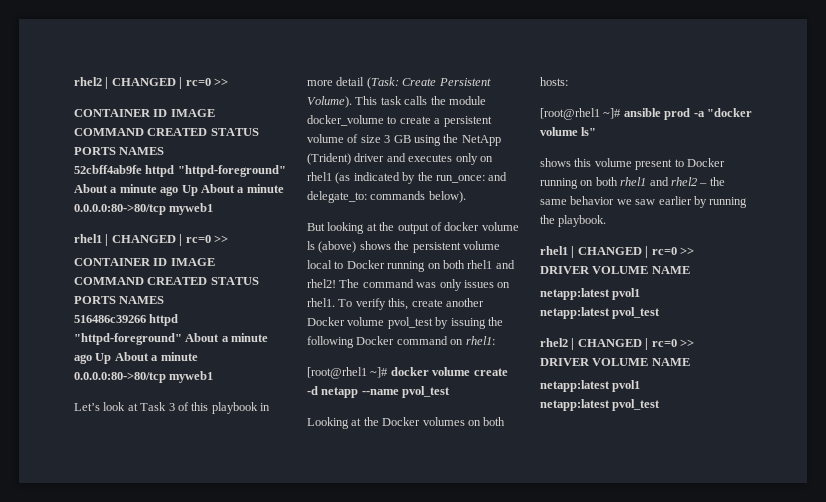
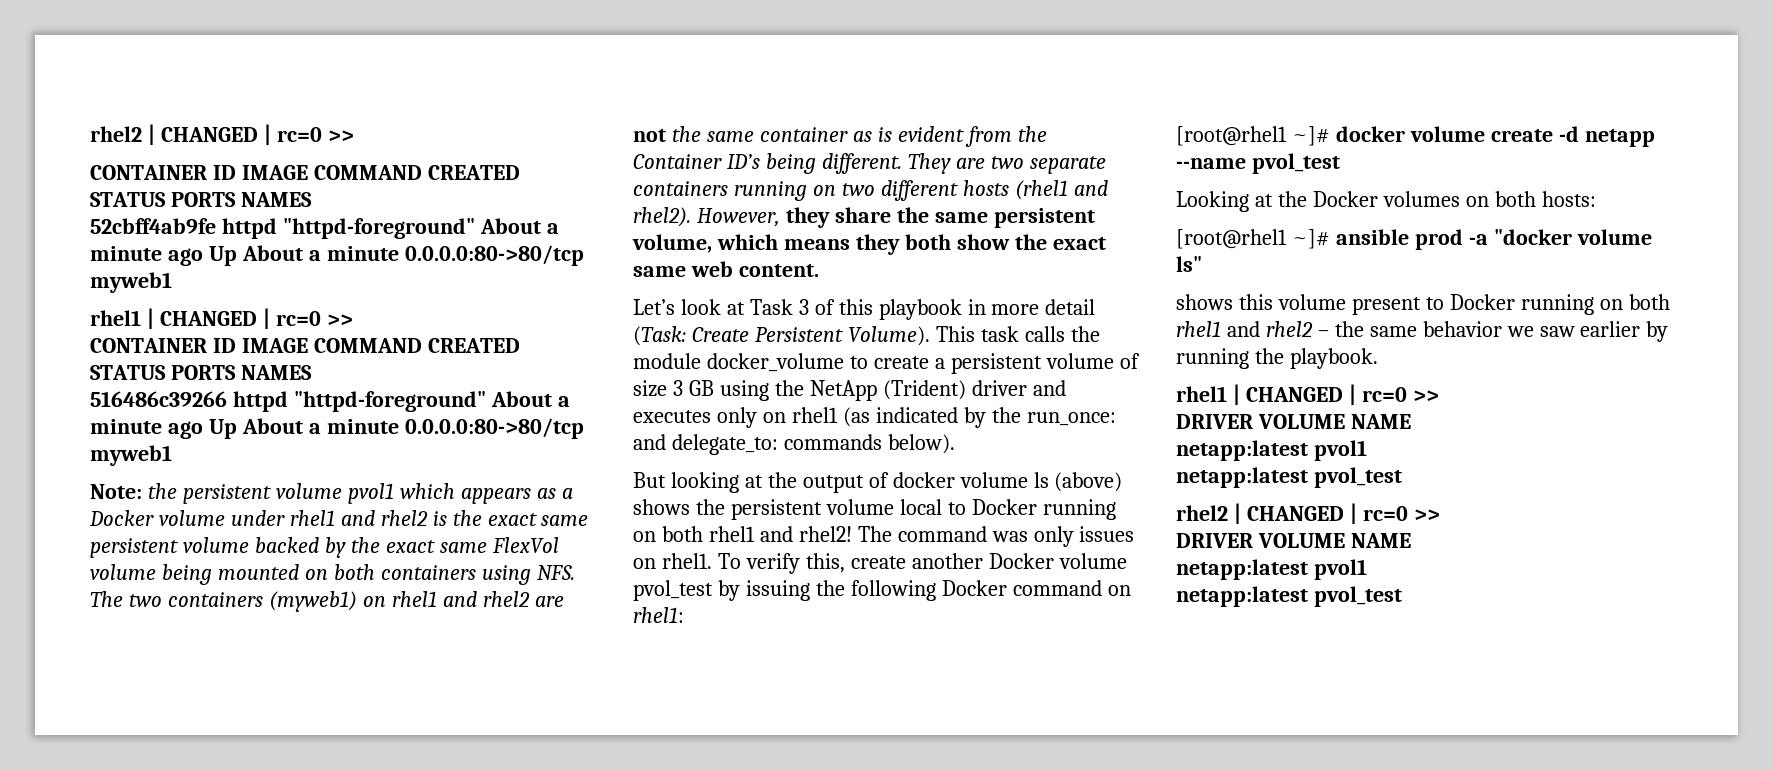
(214, 377) none -> [90,483,573,504] [89,510,589,526] [90,537,559,558] [90,564,575,585] [90,591,564,612] [633,126,1047,147] [633,153,1106,174] [633,180,1108,201] [633,207,1095,228] [632,234,1106,255] [633,261,819,277] // Note: the persistent volume pvol1 which appears as a Docker volume under rhel1 and rhel2 is the exact same persistent volume backed by the exact same FlexVol volume being mounted on both containers using NFS. The two containers (myweb1) on rhel1 and rhel2 are not the same container as is evident from the Container ID’s being different. They are two separate containers running on two different hosts (rhel1 and rhel2). However, they share the same persistent volume, which means they both show the exact same web content.

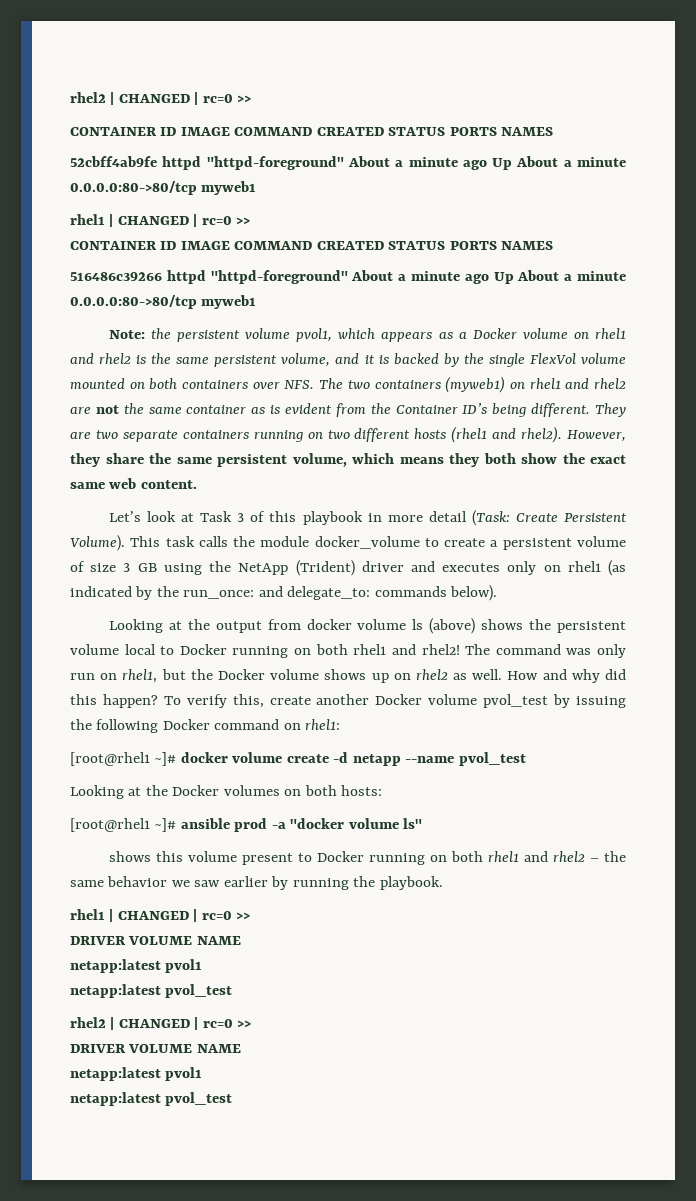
[347,483,394,504] pvol1 -> [296,328,333,342] pvol1,
[230,510,285,526] under -> [573,332,589,339] on
[487,513,589,526] [90,537,249,558] exact same persistent volume -> [176,353,389,367] same persistent volume, and it is
[385,540,487,553] exact same -> [488,353,525,367] single
[161,564,212,585] being -> (626, 358) none
[481,565,531,585] using -> [252,382,280,389] over
[633,472,739,493] But looking -> [108,619,163,633] Looking
[868,472,889,488] of -> [267,619,301,630] from
[1079,526,1135,542] [633,553,712,569] issues on rhel1. -> [70,669,626,683] [70,694,158,708] run on rhel1, but the Docker volume shows up on rhel2 as well. How and why did this happen?

